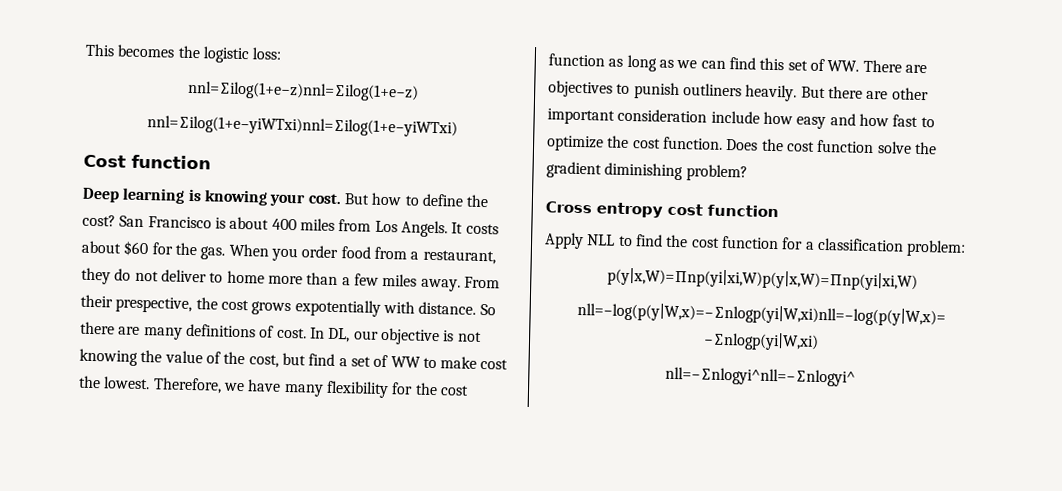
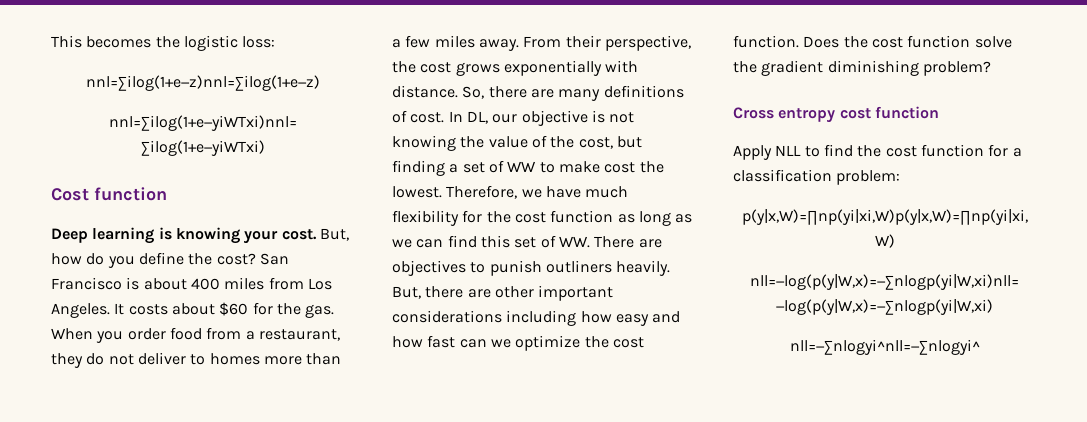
[343,192,420,206] But how to -> [319,228,349,241] [51,253,135,268] But, how do you
[400,220,448,238] Angels. -> [51,303,110,318] Angeles.
[226,270,265,284] home -> [209,353,260,365] homes
[115,296,193,314] prespective, -> [604,35,691,51] perspective,
[294,299,381,317] expotentially -> [503,60,602,76] exponentially
[479,303,496,316] So -> [462,86,485,99] So,
[308,353,336,366] find -> [392,160,445,176] finding
[283,383,324,397] many -> [585,186,629,198] much
[800,86,826,99] But -> [392,286,421,299] But,
[617,108,760,124] consideration include -> [392,310,577,326] considerations including
[920,116,935,128] to -> [459,339,511,348] can we

